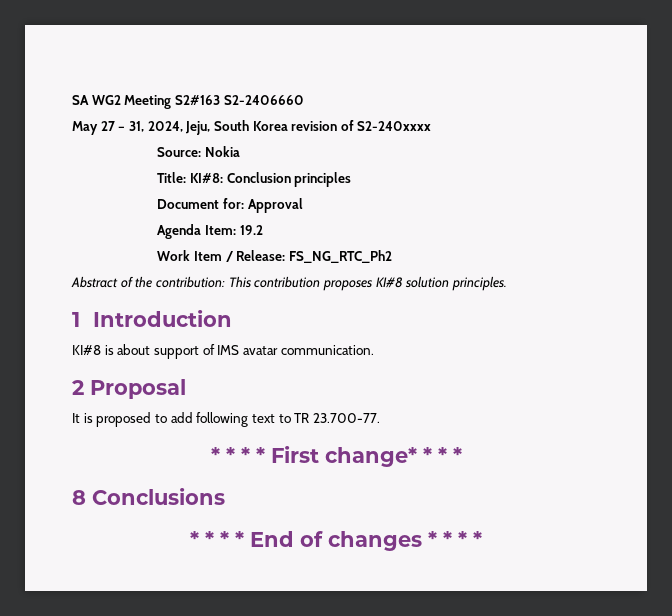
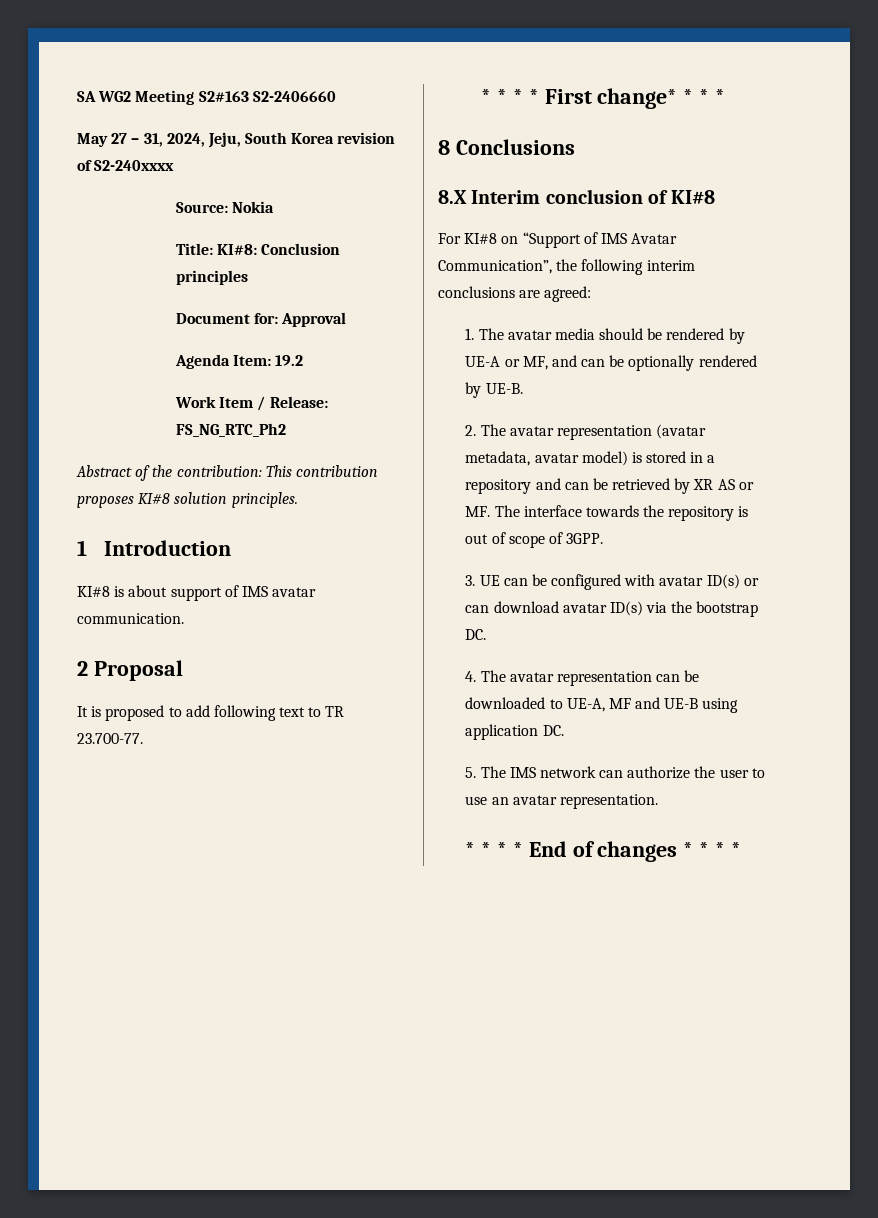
(225, 496) none -> [438,189,716,204] [438,232,678,248] [438,259,695,275] [438,286,592,302] [465,328,745,344] [465,355,757,371] [465,382,523,398] [465,424,707,440] [465,451,716,466] [465,478,754,494] [465,505,749,521] [465,532,604,548] [465,574,759,590] [465,601,759,617] [465,629,487,640] [465,670,700,686] [465,697,739,713] [465,724,564,740] [465,766,765,779] [465,794,658,809] // 8.X Interim conclusion of KI#8 // For KI#8 on “Support of IMS Avatar Communication”, the following interim conclusions are agreed: // 1. The avatar media should be rendered by UE-A or MF, and can be optionally rendered by UE-B. // 2. The avatar representation (avatar metadata, avatar model) is stored in a repository and can be retrieved by XR AS or MF. The interface towards the repository is out of scope of 3GPP. // 3. UE can be configured with avatar ID(s) or can download avatar ID(s) via the bootstrap DC. // 4. The avatar representation can be downloaded to UE-A, MF and UE-B using application DC. // 5. The IMS network can authorize the user to use an avatar representation.

